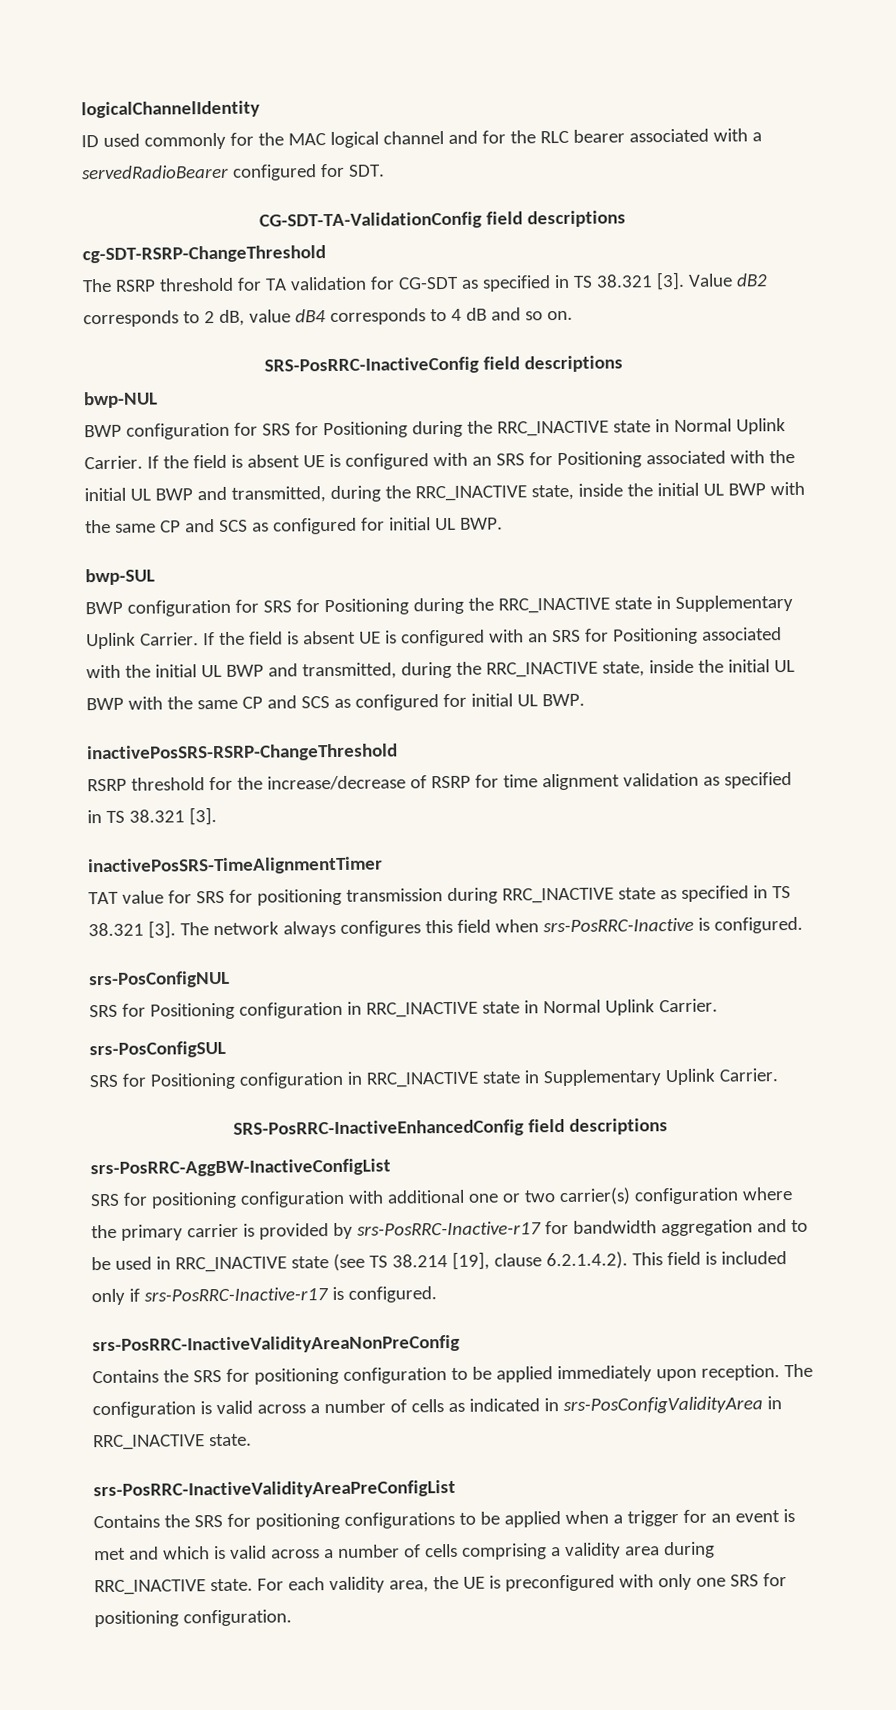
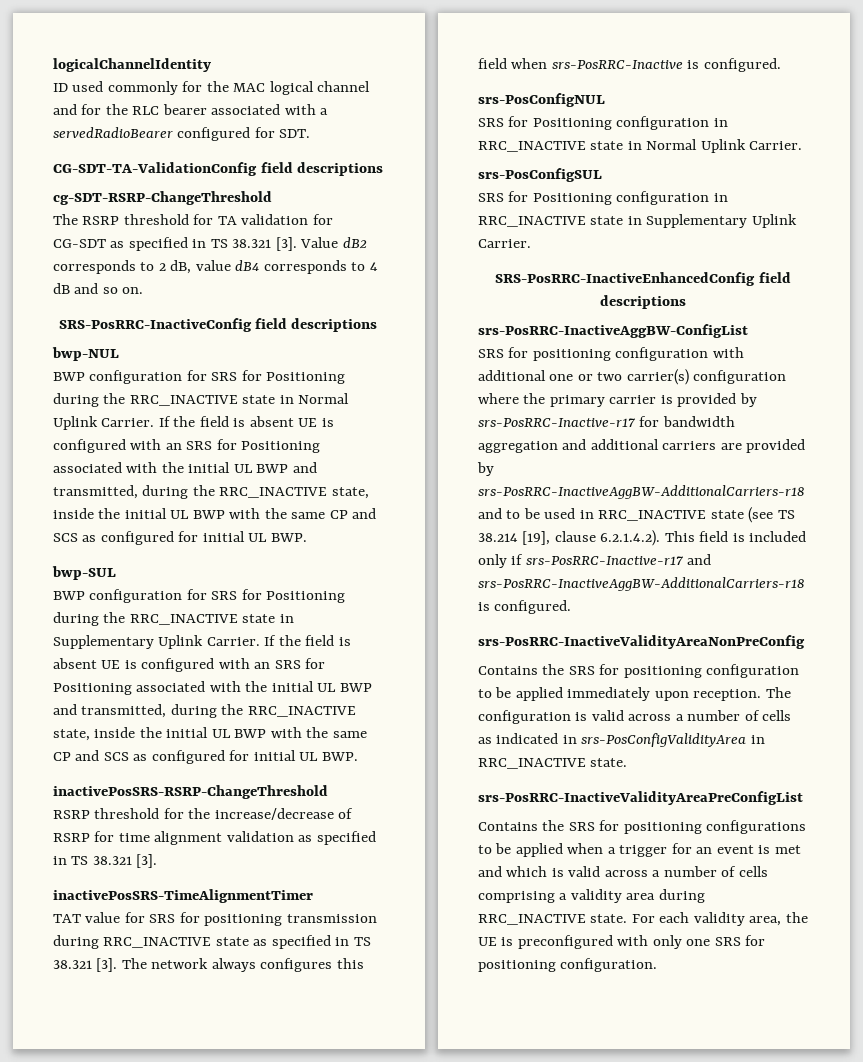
[90,1158,391,1178] srs-PosRRC-AggBW-InactiveConfigList -> [478,324,748,338] srs-PosRRC-InactiveAggBW-ConfigList
(787, 1226) none -> [590,439,806,453] [477,462,494,476] [478,485,804,499] [478,508,502,519] additional carriers are provided by srs-PosRRC-InactiveAggBW-AdditionalCarriers-r18 and
(329, 1294) none -> [687,554,712,565] [478,577,804,591] and srs-PosRRC-InactiveAggBW-AdditionalCarriers-r18

